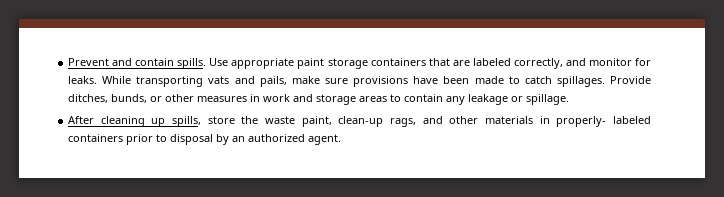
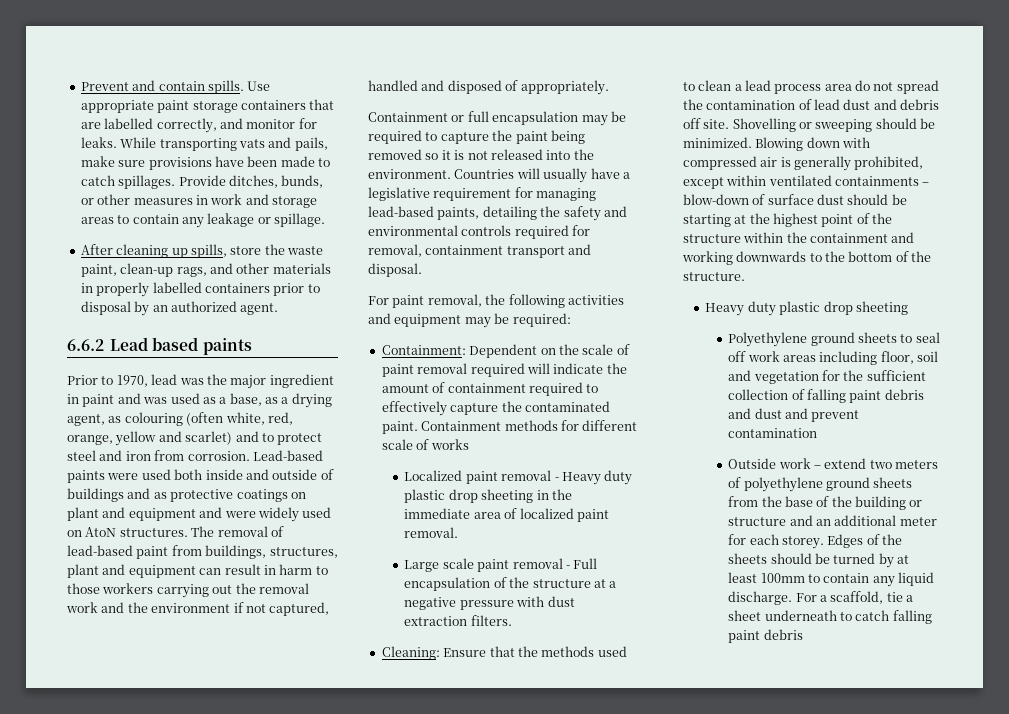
[472,58,511,66] labeled -> [104,118,154,129] labelled
[556,116,652,127] properly- labeled -> [96,282,202,297] properly labelled
(342, 139) none -> [67,337,252,355] [67,374,334,389] [67,393,332,408] [67,412,293,426] [67,431,323,446] [67,450,323,461] [67,469,334,483] [67,488,306,502] [67,507,332,522] [67,526,284,537] [67,545,338,559] [67,564,328,578] [67,583,309,598] [66,602,330,616] [368,80,609,95] [368,111,626,126] [368,130,585,144] [368,149,594,160] [368,168,630,183] [368,187,597,201] [368,206,627,221] [368,225,591,239] [368,244,592,258] [368,263,422,277] [368,294,624,308] [368,313,571,328] [381,344,630,358] [381,363,627,377] [381,382,599,396] [381,401,610,416] [381,420,638,434] [381,439,469,450] [404,470,633,485] [404,489,572,503] [404,508,609,522] [404,527,459,538] [404,558,598,572] [404,577,617,591] [404,596,575,610] [404,615,512,626] [381,646,627,660] [682,80,939,94] [682,99,939,110] [682,118,935,132] [682,137,870,151] [682,156,924,171] [682,175,930,189] [682,194,907,205] [682,213,892,227] [682,232,915,243] [681,251,931,265] [682,272,745,281] [705,301,908,316] [728,332,940,347] [728,351,939,365] [728,370,926,384] [728,389,924,403] [728,408,860,422] [728,428,818,438] [728,458,939,469] [728,477,913,492] [728,496,923,510] [728,515,937,526] [728,534,903,549] [728,553,910,568] [728,572,935,587] [728,591,914,605] [728,610,932,624] [728,629,803,643] // 6.6.2 Lead based paints // Prior to 1970, lead was the major ingredient in paint and was used as a base, as a drying agent, as colouring (often white, red, orange, yellow and scarlet) and to protect steel and iron from corrosion. Lead-based paints were used both inside and outside of buildings and as protective coatings on plant and equipment and were widely used on AtoN structures. The removal of lead-based paint from buildings, structures, plant and equipment can result in harm to those workers carrying out the removal work and the environment if not captured, handled and disposed of appropriately. // Containment or full encapsulation may be required to capture the paint being removed so it is not released into the environment. Countries will usually have a legislative requirement for managing lead-based paints, detailing the safety and environmental controls required for removal, containment transport and disposal. // For paint removal, the following activities and equipment may be required: // Containment: Dependent on the scale of paint removal required will indicate the amount of containment required to effectively capture the contaminated paint. Containment methods for different scale of works // Localized paint removal - Heavy duty plastic drop sheeting in the immediate area of localized paint removal. // Large scale paint removal - Full encapsulation of the structure at a negative pressure with dust extraction filters. // Cleaning: Ensure that the methods used to clean a lead process area do not spread the contamination of lead dust and debris off site. Shovelling or sweeping should be minimized. Blowing down with compressed air is generally prohibited, except within ventilated containments – blow-down of surface dust should be starting at the highest point of the structure within the containment and working downwards to the bottom of the structure. // Heavy duty plastic drop sheeting // Polyethylene ground sheets to seal off work areas including floor, soil and vegetation for the sufficient collection of falling paint debris and dust and prevent contamination // Outside work – extend two meters of polyethylene ground sheets from the base of the building or structure and an additional meter for each storey. Edges of the sheets should be turned by at least 100mm to contain any liquid discharge. For a scaffold, tie a sheet underneath to catch falling paint debris

